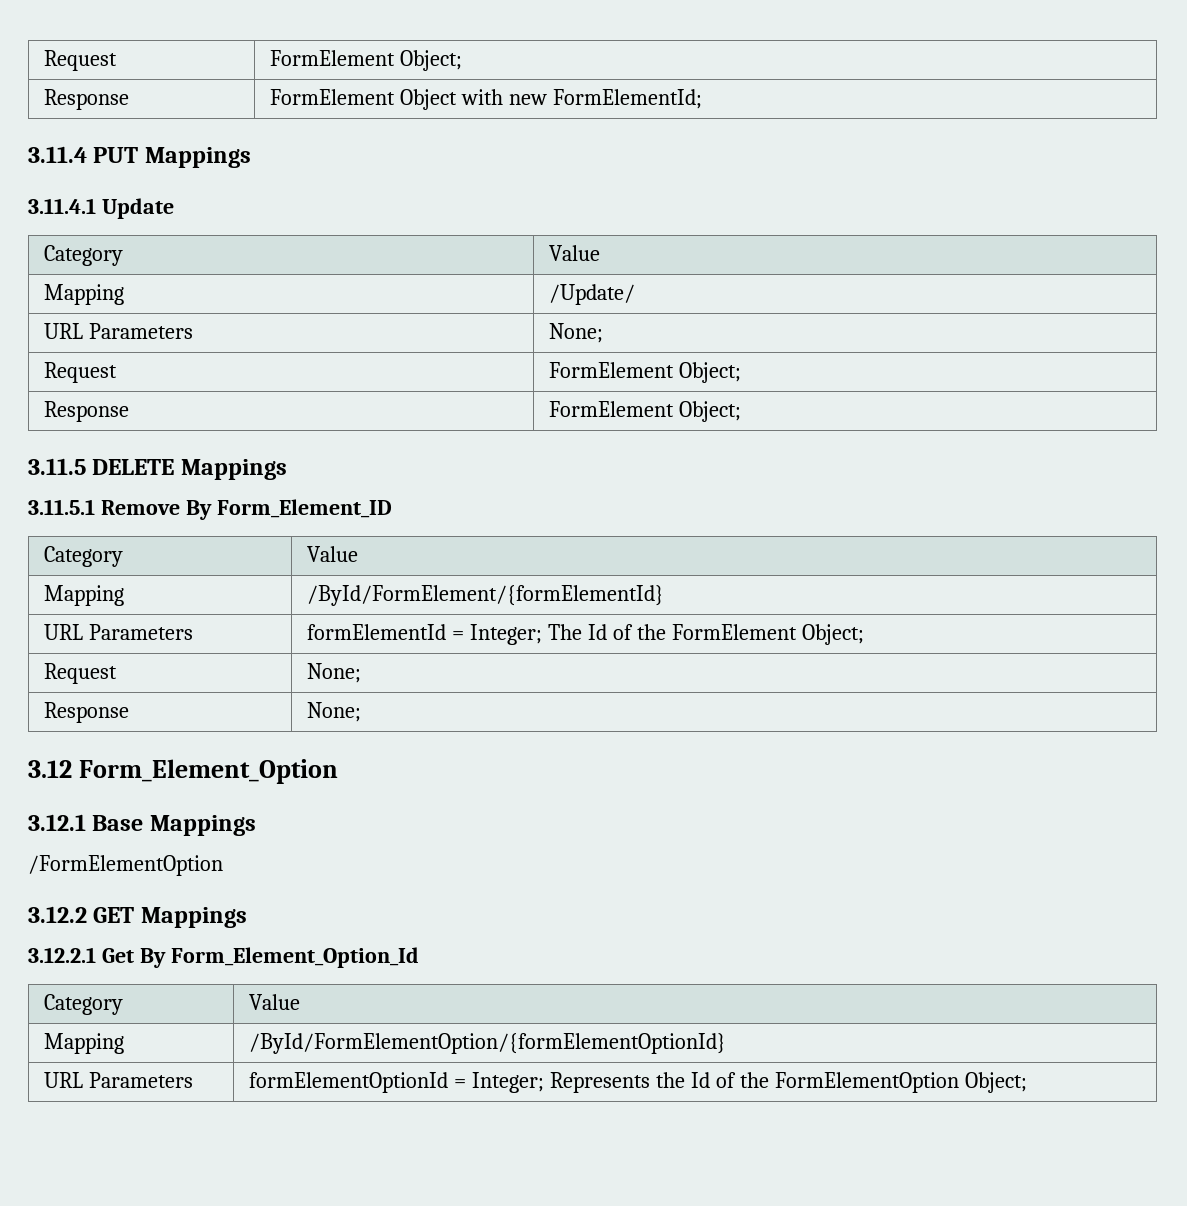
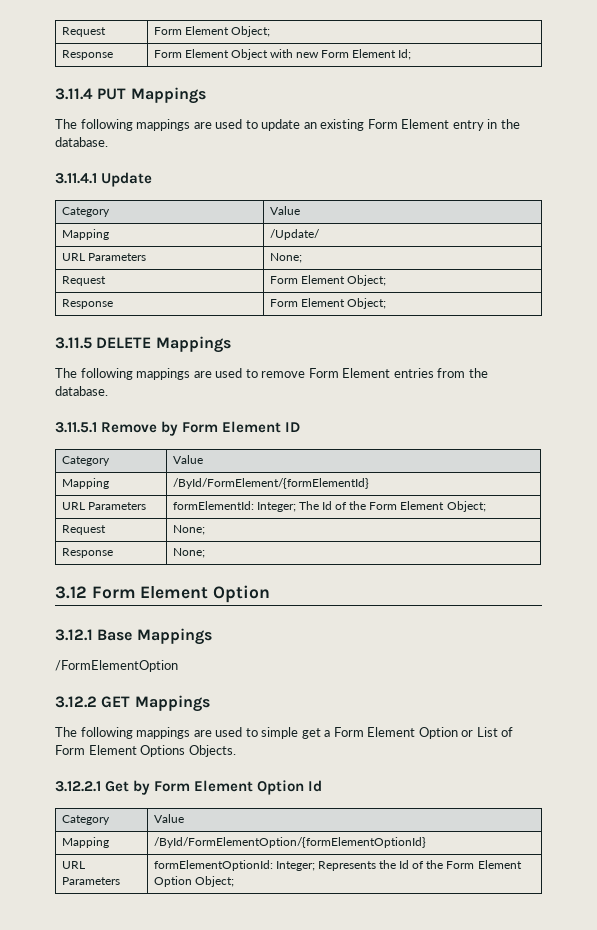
[44,50,118,71] [270,50,463,71] [44,89,130,110] [270,89,396,105] Request | FormElement Object; // Response | FormElement -> [61,27,106,37] [153,26,270,37] [61,50,113,60] [153,49,229,58] Request | Form Element Object; // Response | Form Element
[552,89,702,109] FormElementId; -> [321,49,412,60] Form Element Id;
(251, 157) none -> [55,119,520,131] [55,137,108,147] // The following mappings are used to update an existing Form Element entry in the database.
[549,362,742,383] [44,401,130,422] [549,401,675,417] FormElement Object; // Response | FormElement -> [269,275,386,286] [61,299,113,309] [269,298,345,307] Form Element Object; // Response | Form Element
[28,499,392,520] 3.11.5.1 Remove By Form_Element_ID -> [55,368,488,380] [55,386,108,396] [55,421,301,436] The following mappings are used to remove Form Element entries from the database. // 3.11.5.1 Remove by Form Element ID
[307,624,465,640] formElementId = -> [172,501,254,510] formElementId:
[671,624,797,640] FormElement -> [369,501,445,510] Form Element
[78,759,338,784] Form_Element_Option -> [91,585,271,603] Form Element Option
[28,947,419,968] 3.12.2.1 Get By Form_Element_Option_Id -> [55,727,514,739] [55,745,236,757] [55,780,323,795] The following mappings are used to simple get a Form Element Option or List of Form Element Options Objects. // 3.12.2.1 Get by Form Element Option Id
[249,1072,467,1093] formElementOptionId = -> [153,860,273,871] formElementOptionId:
[774,1072,959,1093] FormElementOption -> [446,860,522,869] [153,876,192,887] Form Element Option

